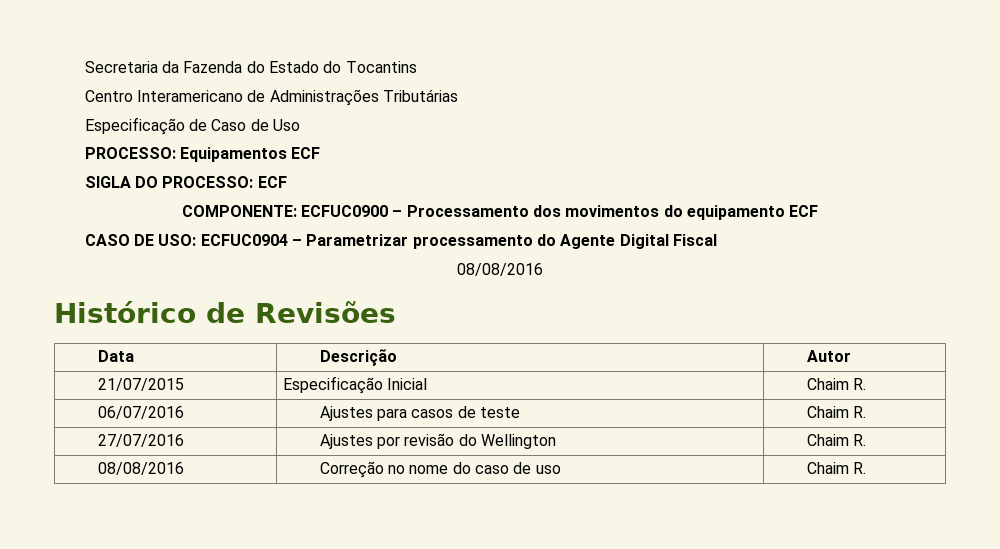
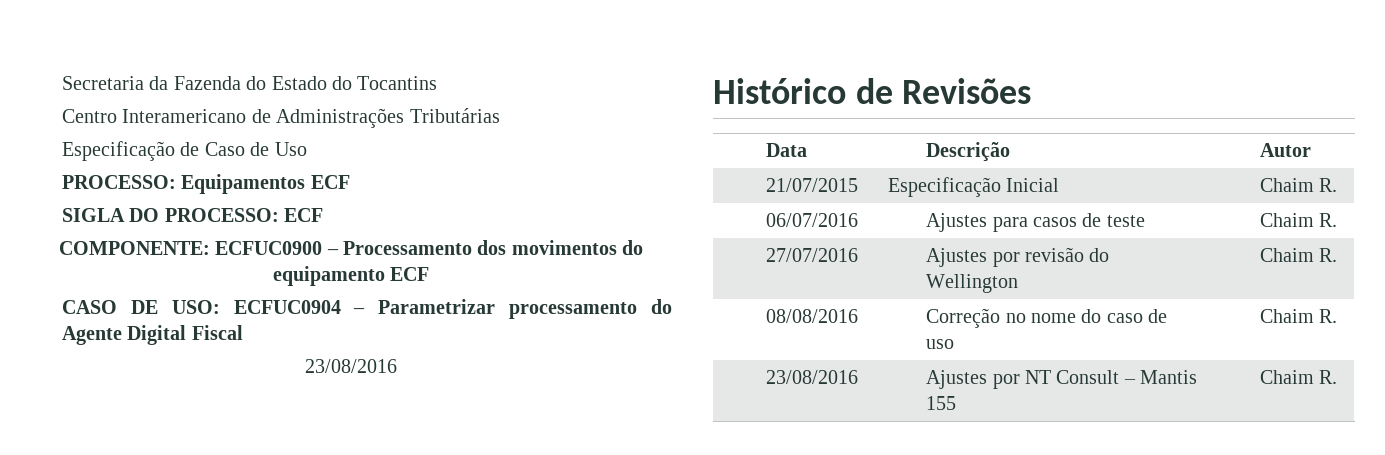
[457,263,543,276] 08/08/2016 -> [305,359,397,373] 23/08/2016
(866, 468) none -> [766,370,859,384] [926,370,1198,389] [926,396,957,410] [1260,370,1338,384] // 23/08/2016 | Ajustes por NT Consult – Mantis 155 | Chaim R.

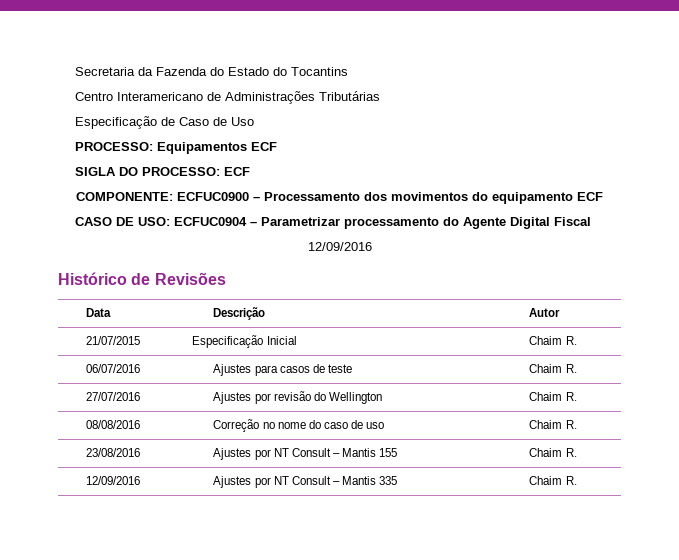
[305,359,397,373] 23/08/2016 -> [307,242,372,251] 12/09/2016
(1338, 377) none -> [86,476,141,485] [213,476,398,488] [529,476,577,485] // 12/09/2016 | Ajustes por NT Consult – Mantis 335 | Chaim R.

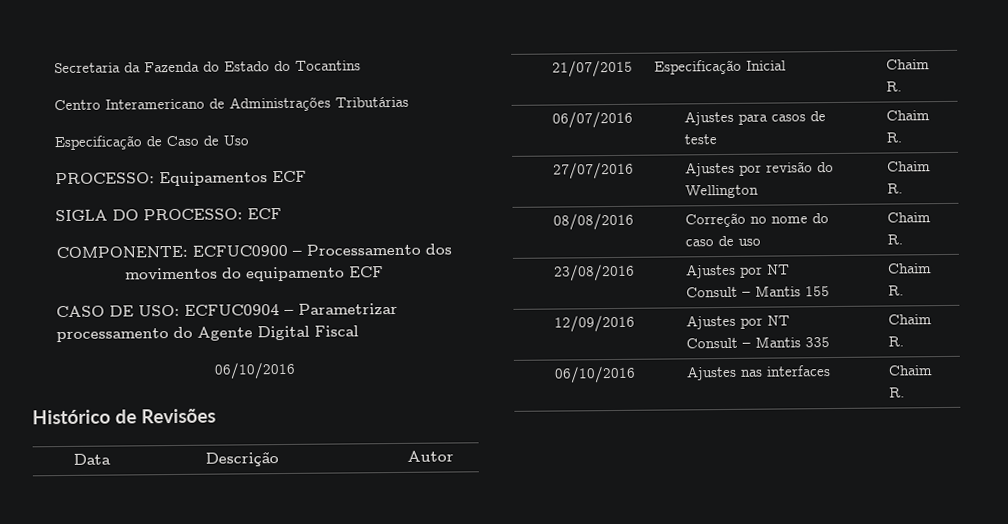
[307,242,372,251] 12/09/2016 -> [214,361,296,380] 06/10/2016
(577, 480) none -> [554,365,637,384] [686,365,832,381] [887,365,933,376] [888,387,905,398] // 06/10/2016 | Ajustes nas interfaces | Chaim R.

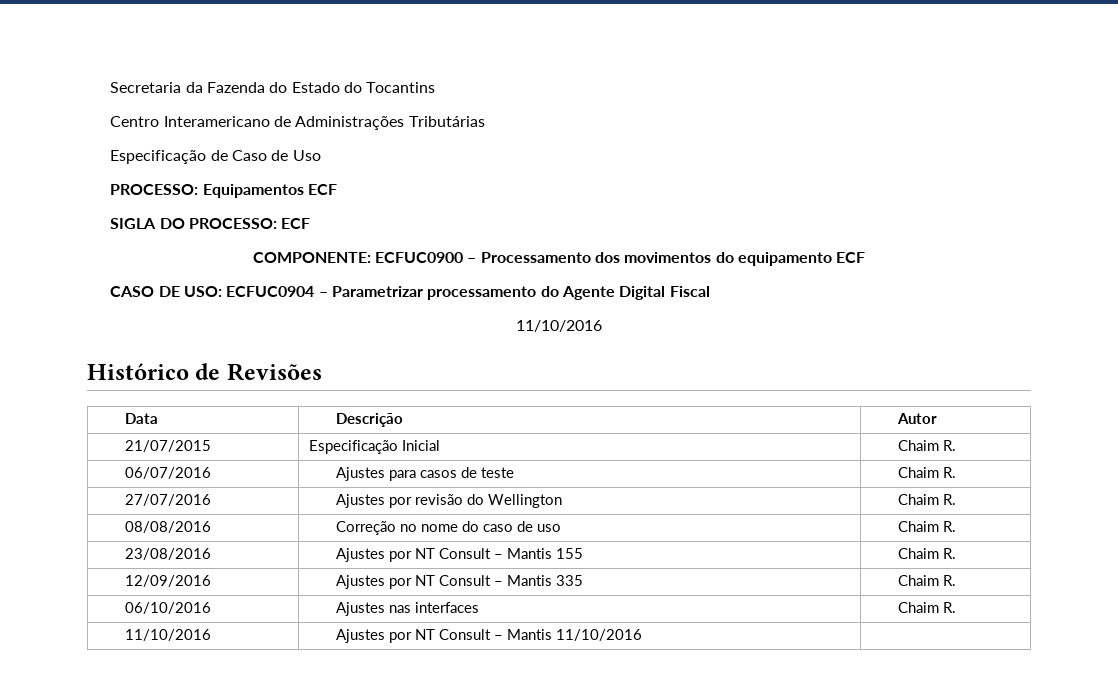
[214,361,296,380] 06/10/2016 -> [516,320,602,332] 11/10/2016
(905, 392) none -> [125,629,212,641] [336,629,643,643] // 11/10/2016 | Ajustes por NT Consult – Mantis 11/10/2016 |

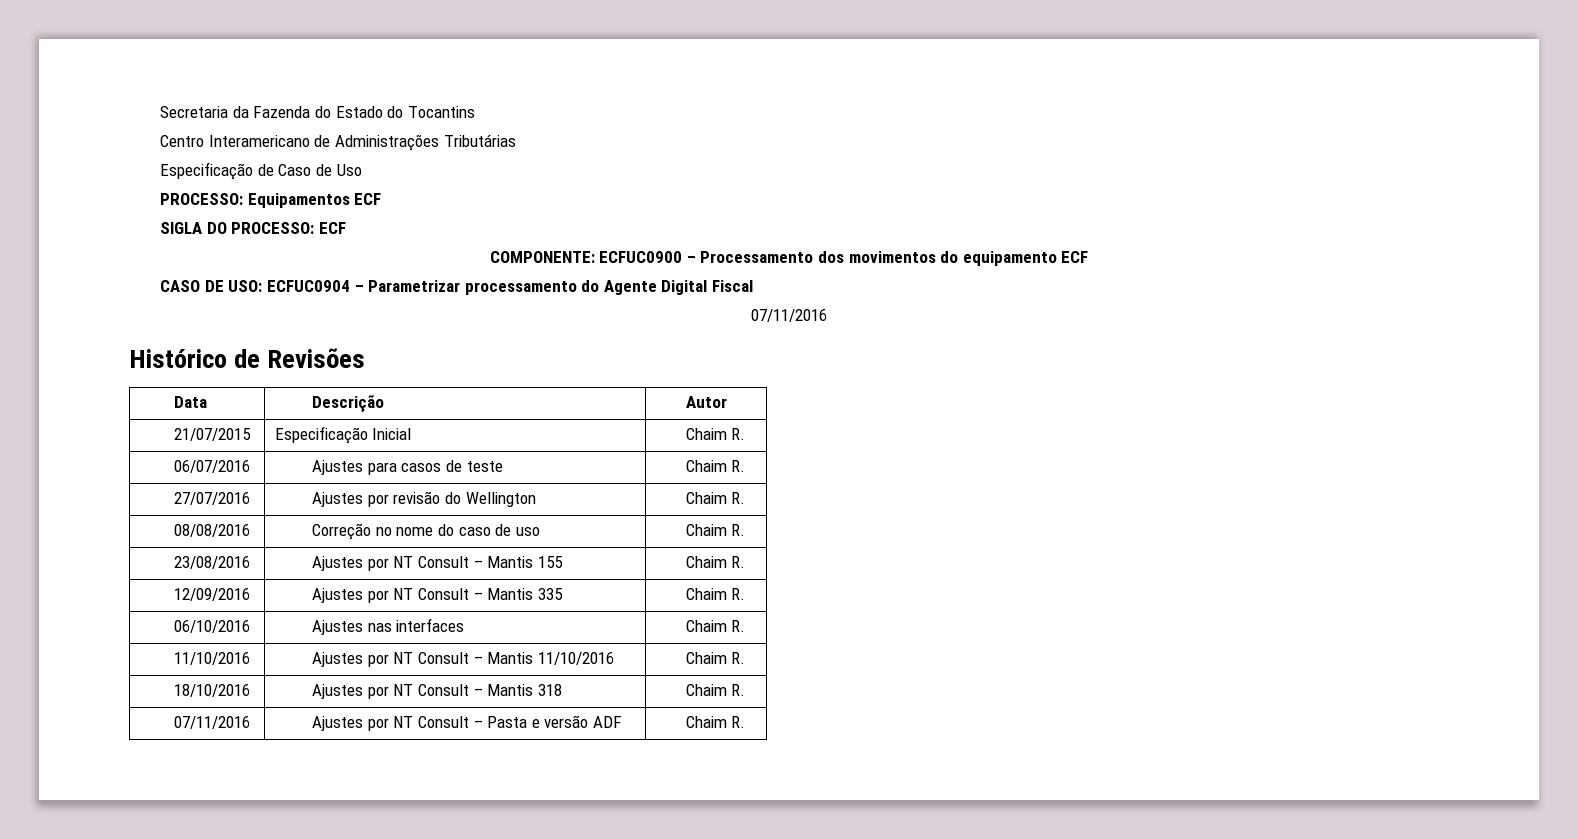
[516,320,602,332] 11/10/2016 -> [751,309,827,322] 07/11/2016
(643, 635) none -> [685,652,746,664] [174,684,251,697] [312,684,562,699] [685,684,746,696] [174,716,251,729] [312,715,622,731] [685,716,746,728] Chaim R. // 18/10/2016 | Ajustes por NT Consult – Mantis 318 | Chaim R. // 07/11/2016 | Ajustes por NT Consult – Pasta e versão ADF | Chaim R.

